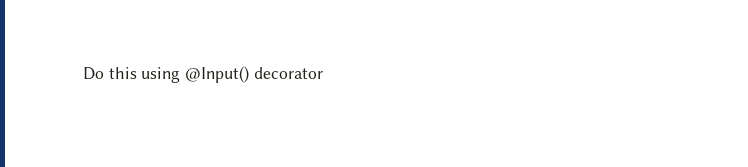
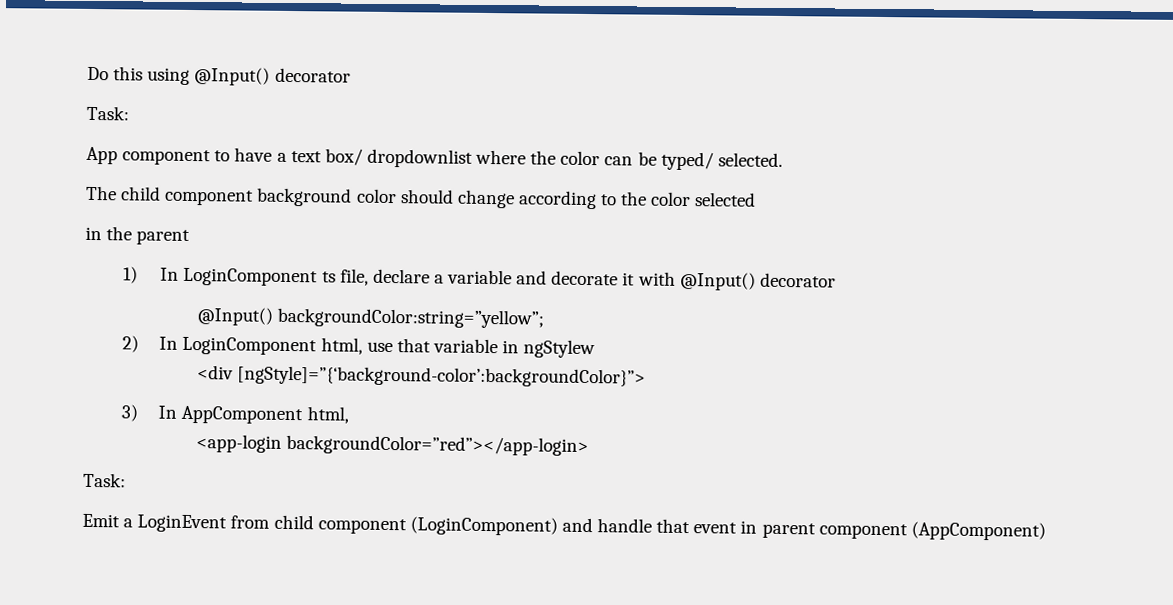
(323, 73) none -> [86,105,129,121] [86,146,783,171] [86,185,757,210] [85,226,191,245] [122,266,836,291] [196,307,544,329] [121,335,596,359] [196,365,646,388] [120,404,349,425] [195,434,589,457] [83,472,126,488] [82,513,1046,541] // Task: // App component to have a text box/ dropdownlist where the color can be typed/ selected. // The child component background color should change according to the color selected // in the parent // 1) In LoginComponent ts file, declare a variable and decorate it with @Input() decorator // @Input() backgroundColor:string=”yellow”; // 2) In LoginComponent html, use that variable in ngStylew // <div [ngStyle]=”{‘background-color’:backgroundColor}”> // 3) In AppComponent html, // <app-login backgroundColor=”red”></app-login> // Task: // Emit a LoginEvent from child component (LoginComponent) and handle that event in parent component (AppComponent)

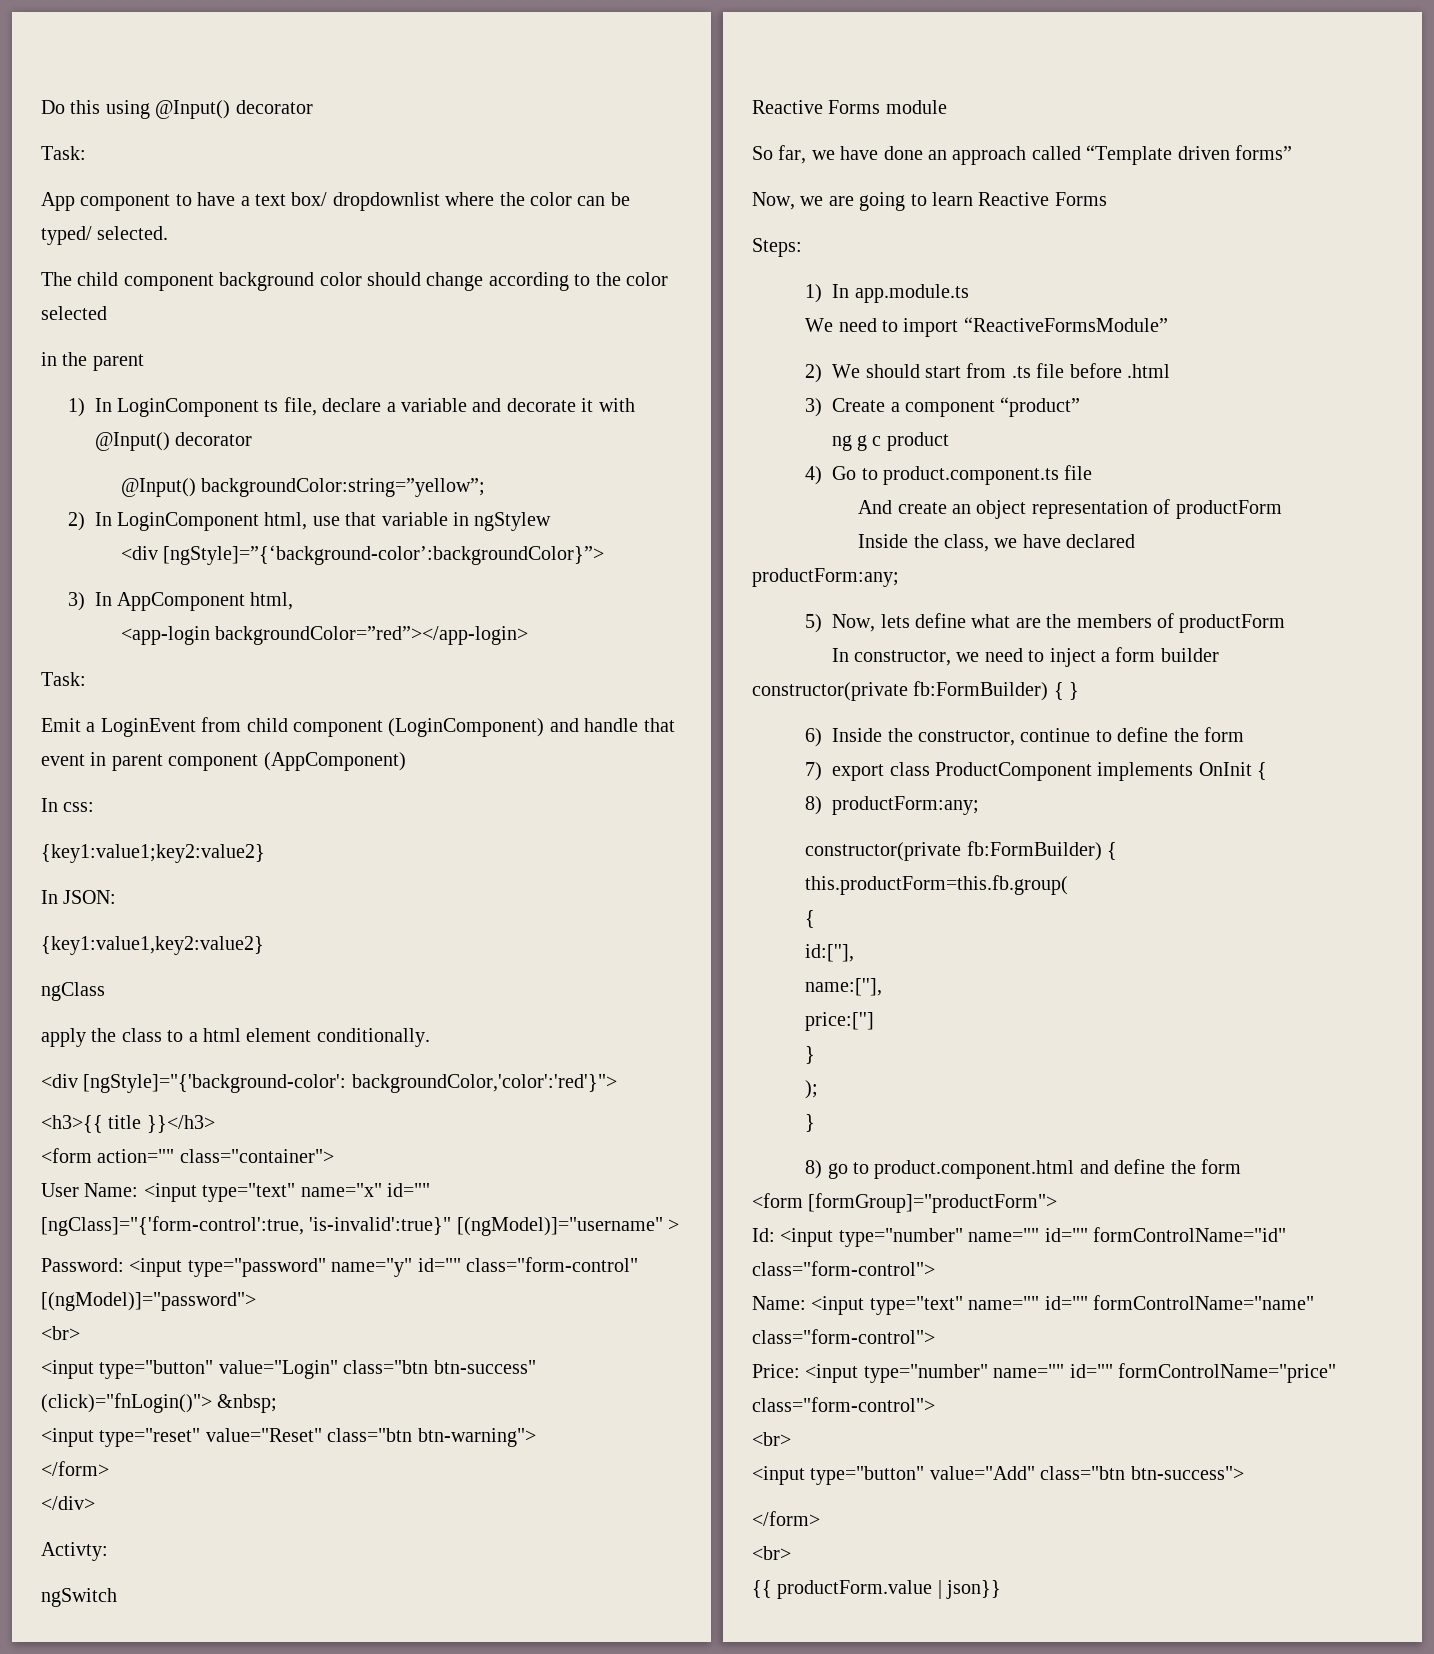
(1046, 531) none -> [41,798,95,812] [41,844,265,863] [41,890,117,904] [41,936,264,955] [41,982,105,1001] [41,1028,430,1047] [41,1074,617,1093] [41,1115,215,1133] [41,1148,334,1163] [41,1183,430,1202] [41,1216,680,1236] [41,1257,638,1277] [41,1292,256,1311] [41,1326,80,1340] [41,1360,536,1379] [41,1393,278,1413] [41,1428,536,1447] [41,1461,109,1476] [41,1496,95,1510] [41,1542,108,1561] [41,1588,117,1607] [752,100,947,114] [752,145,1292,165] [752,192,1107,211] [752,238,802,257] [805,284,969,303] [805,317,1168,337] [805,363,1170,383] [805,397,1081,417] [831,432,949,451] [805,465,1093,485] [858,499,1282,519] [858,534,1136,552] [752,568,899,587] [805,613,1286,633] [831,647,1219,667] [752,681,1080,701] [805,727,1244,747] [805,762,1268,781] [805,796,980,815] [805,841,1117,861] [805,875,1069,895] [805,910,816,928] [805,944,855,962] [805,978,883,996] [805,1012,875,1031] [805,1046,816,1064] [805,1080,819,1099] [805,1114,816,1132] [805,1159,1241,1179] [752,1193,1058,1213] [752,1227,1286,1247] [752,1261,935,1276] [752,1295,1314,1315] [752,1329,935,1344] [752,1363,1336,1383] [752,1397,935,1412] [752,1432,791,1446] [752,1466,1244,1485] [752,1511,820,1526] [752,1546,791,1560] [752,1580,1002,1599] // In css: // {key1:value1;key2:value2} // In JSON: // {key1:value1,key2:value2} // ngClass // apply the class to a html element conditionally. // <div [ngStyle]="{'background-color': backgroundColor,'color':'red'}"> // <h3>{{ title }}</h3> // <form action="" class="container"> // User Name: <input type="text" name="x" id="" [ngClass]="{'form-control':true, 'is-invalid':true}" [(ngModel)]="username" > // Password: <input type="password" name="y" id="" class="form-control" [(ngModel)]="password"> // <br> // <input type="button" value="Login" class="btn btn-success" (click)="fnLogin()"> &nbsp; // <input type="reset" value="Reset" class="btn btn-warning"> // </form> // </div> // Activty: // ngSwitch // Reactive Forms module // So far, we have done an approach called “Template driven forms” // Now, we are going to learn Reactive Forms // Steps: // 1) In app.module.ts // We need to import “ReactiveFormsModule” // 2) We should start from .ts file before .html // 3) Create a component “product” // ng g c product // 4) Go to product.component.ts file // And create an object representation of productForm // Inside the class, we have declared // productForm:any; // 5) Now, lets define what are the members of productForm // In constructor, we need to inject a form builder // constructor(private fb:FormBuilder) { } // 6) Inside the constructor, continue to define the form // 7) export class ProductComponent implements OnInit { // 8) productForm:any; // constructor(private fb:FormBuilder) { // this.productForm=this.fb.group( // { // id:[''], // name:[''], // price:[''] // } // ); // } // 8) go to product.component.html and define the form // <form [formGroup]="productForm"> // Id: <input type="number" name="" id="" formControlName="id" class="form-control"> // Name: <input type="text" name="" id="" formControlName="name" class="form-control"> // Price: <input type="number" name="" id="" formControlName="price" class="form-control"> // <br> // <input type="button" value="Add" class="btn btn-success"> // </form> // <br> // {{ productForm.value | json}}

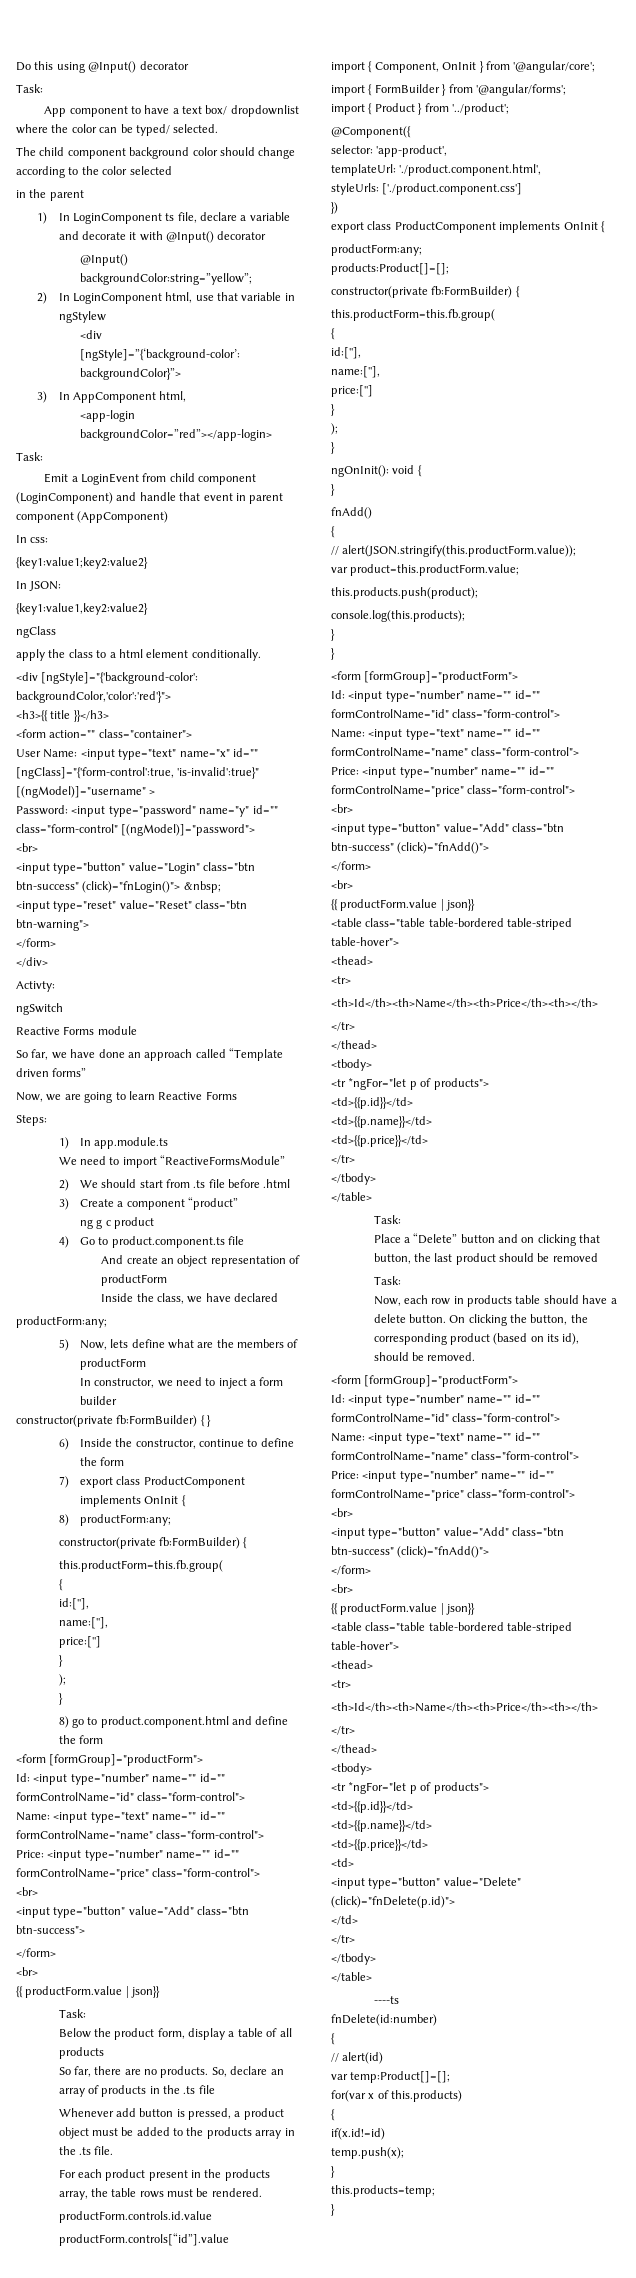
(1002, 1589) none -> [58,2009,86,2018] [58,2028,292,2040] [58,2047,104,2059] [58,2066,284,2078] [58,2085,215,2097] [58,2108,284,2120] [58,2127,295,2139] [58,2146,114,2155] [58,2169,270,2181] [58,2188,262,2200] [58,2211,212,2223] [58,2233,229,2246] [331,61,596,73] [331,84,566,96] [331,103,509,115] [331,126,411,138] [331,145,448,157] [331,164,542,176] [331,183,523,195] [331,202,338,214] [331,221,605,233] [331,244,422,256] [331,263,449,275] [331,286,520,298] [331,309,495,321] [331,328,335,340] [331,347,361,359] [331,366,380,378] [331,385,373,397] [331,404,335,416] [331,423,338,435] [331,442,335,454] [331,465,422,477] [331,484,335,496] [331,507,372,519] [331,526,335,538] [331,545,577,557] [331,564,520,576] [331,587,478,599] [331,610,465,622] [331,629,335,641] [331,648,335,660] [331,671,519,683] [331,690,540,702] [331,709,561,719] [331,728,540,740] [331,747,580,757] [331,766,554,778] [331,785,576,797] [331,804,353,813] [331,823,565,835] [331,842,490,854] [331,861,371,871] [331,880,353,889] [331,899,476,911] [331,918,573,930] [331,937,399,946] [331,956,373,965] [331,976,351,984] [331,998,598,1008] [331,1022,355,1031] [331,1040,377,1050] [331,1059,372,1071] [331,1078,489,1090] [331,1097,413,1109] [331,1116,432,1128] [331,1135,428,1147] [331,1155,355,1164] [331,1173,376,1185] [331,1192,372,1202] [373,1215,401,1224] [373,1233,601,1246] [373,1253,598,1265] [373,1276,401,1285] [373,1295,617,1307] [373,1314,588,1326] [373,1333,580,1345] [373,1352,476,1361] [331,1375,519,1387] [331,1394,540,1406] [331,1413,561,1423] [331,1432,540,1444] [331,1451,580,1461] [331,1470,554,1482] [331,1489,576,1501] [331,1508,353,1517] [331,1527,565,1539] [331,1546,490,1558] [331,1565,371,1575] [331,1584,353,1593] [331,1603,476,1615] [331,1622,573,1634] [331,1641,399,1650] [331,1660,373,1669] [331,1680,351,1688] [331,1702,598,1712] [331,1726,355,1735] [331,1744,377,1754] [331,1763,372,1775] [331,1782,489,1794] [331,1801,413,1813] [331,1820,432,1832] [331,1839,428,1851] [331,1858,354,1867] [331,1877,521,1889] [331,1896,455,1908] [331,1915,358,1925] [331,1935,355,1944] [331,1953,376,1965] [331,1972,372,1982] [373,1996,399,2004] [331,2014,437,2026] [331,2033,335,2045] [331,2052,384,2064] [331,2071,451,2083] [331,2090,463,2102] [331,2109,335,2121] [331,2128,385,2140] [331,2147,404,2159] [331,2166,335,2178] [331,2185,435,2197] [331,2204,335,2216] // Task: // Below the product form, display a table of all products // So far, there are no products. So, declare an array of products in the .ts file // Whenever add button is pressed, a product object must be added to the products array in the .ts file. // For each product present in the products array, the table rows must be rendered. // productForm.controls.id.value // productForm.controls[“id”].value // import { Component, OnInit } from '@angular/core'; // import { FormBuilder } from '@angular/forms'; // import { Product } from '../product'; // @Component({ // selector: 'app-product', // templateUrl: './product.component.html', // styleUrls: ['./product.component.css'] // }) // export class ProductComponent implements OnInit { // productForm:any; // products:Product[]=[]; // constructor(private fb:FormBuilder) { // this.productForm=this.fb.group( // { // id:[''], // name:[''], // price:[''] // } // ); // } // ngOnInit(): void { // } // fnAdd() // { // // alert(JSON.stringify(this.productForm.value)); // var product=this.productForm.value; // this.products.push(product); // console.log(this.products); // } // } // <form [formGroup]="productForm"> // Id: <input type="number" name="" id="" formControlName="id" class="form-control"> // Name: <input type="text" name="" id="" formControlName="name" class="form-control"> // Price: <input type="number" name="" id="" formControlName="price" class="form-control"> // <br> // <input type="button" value="Add" class="btn btn-success" (click)="fnAdd()"> // </form> // <br> // {{ productForm.value | json}} // <table class="table table-bordered table-striped table-hover"> // <thead> // <tr> // <th>Id</th><th>Name</th><th>Price</th><th></th> // </tr> // </thead> // <tbody> // <tr *ngFor="let p of products"> // <td>{{p.id}}</td> // <td>{{p.name}}</td> // <td>{{p.price}}</td> // </tr> // </tbody> // </table> // Task: // Place a “Delete” button and on clicking that button, the last product should be removed // Task: // Now, each row in products table should have a delete button. On clicking the button, the corresponding product (based on its id), should be removed. // <form [formGroup]="productForm"> // Id: <input type="number" name="" id="" formControlName="id" class="form-control"> // Name: <input type="text" name="" id="" formControlName="name" class="form-control"> // Price: <input type="number" name="" id="" formControlName="price" class="form-control"> // <br> // <input type="button" value="Add" class="btn btn-success" (click)="fnAdd()"> // </form> // <br> // {{ productForm.value | json}} // <table class="table table-bordered table-striped table-hover"> // <thead> // <tr> // <th>Id</th><th>Name</th><th>Price</th><th></th> // </tr> // </thead> // <tbody> // <tr *ngFor="let p of products"> // <td>{{p.id}}</td> // <td>{{p.name}}</td> // <td>{{p.price}}</td> // <td> // <input type="button" value="Delete" (click)="fnDelete(p.id)"> // </td> // </tr> // </tbody> // </table> // ----ts // fnDelete(id:number) // { // // alert(id) // var temp:Product[]=[]; // for(var x of this.products) // { // if(x.id!=id) // temp.push(x); // } // this.products=temp; // }

